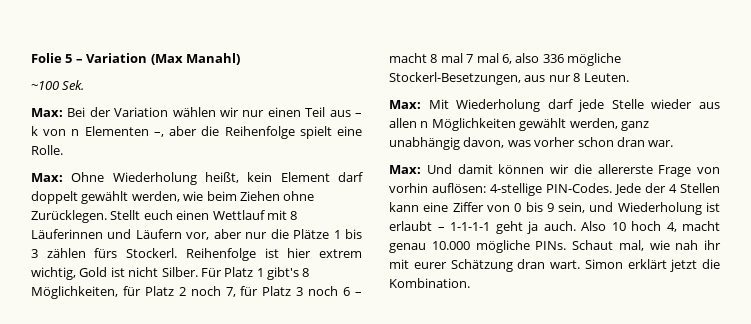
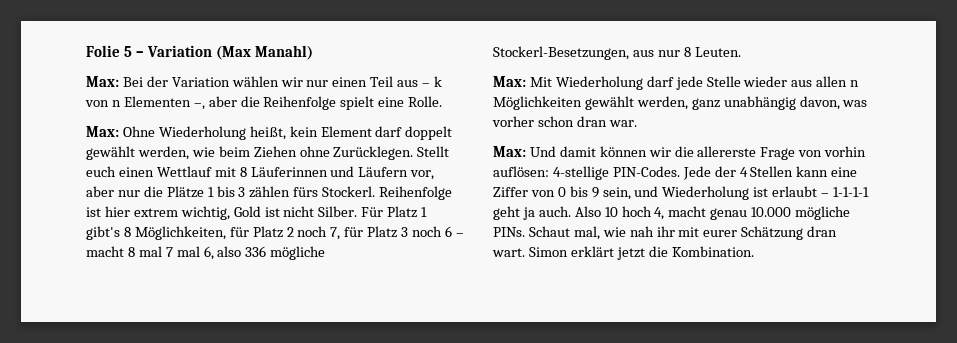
[31,80,85,90] // ~100 Sek. -> (313, 52) none

